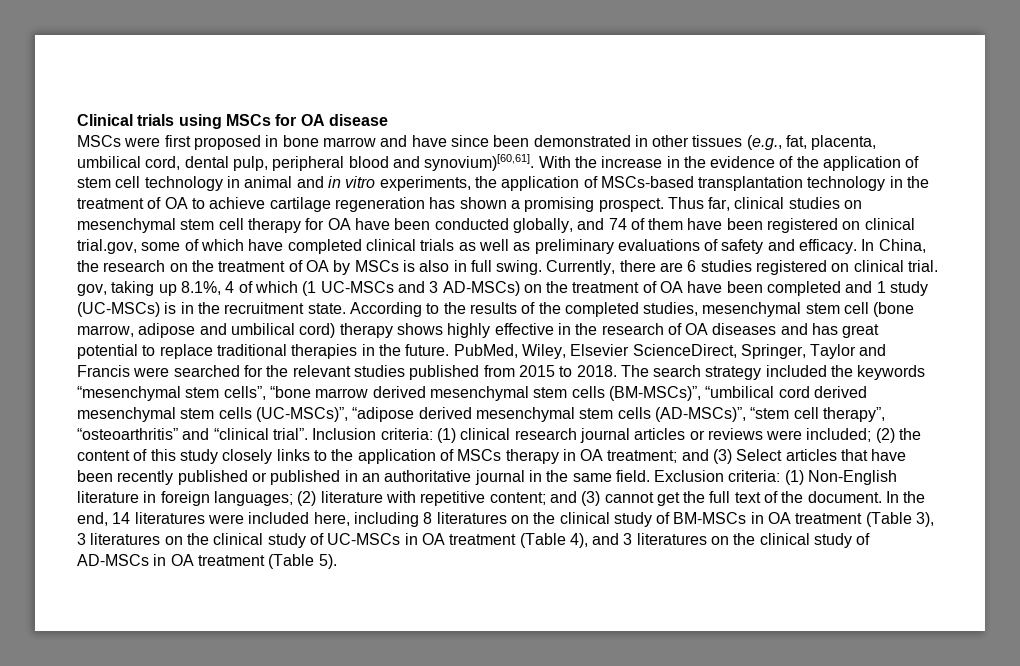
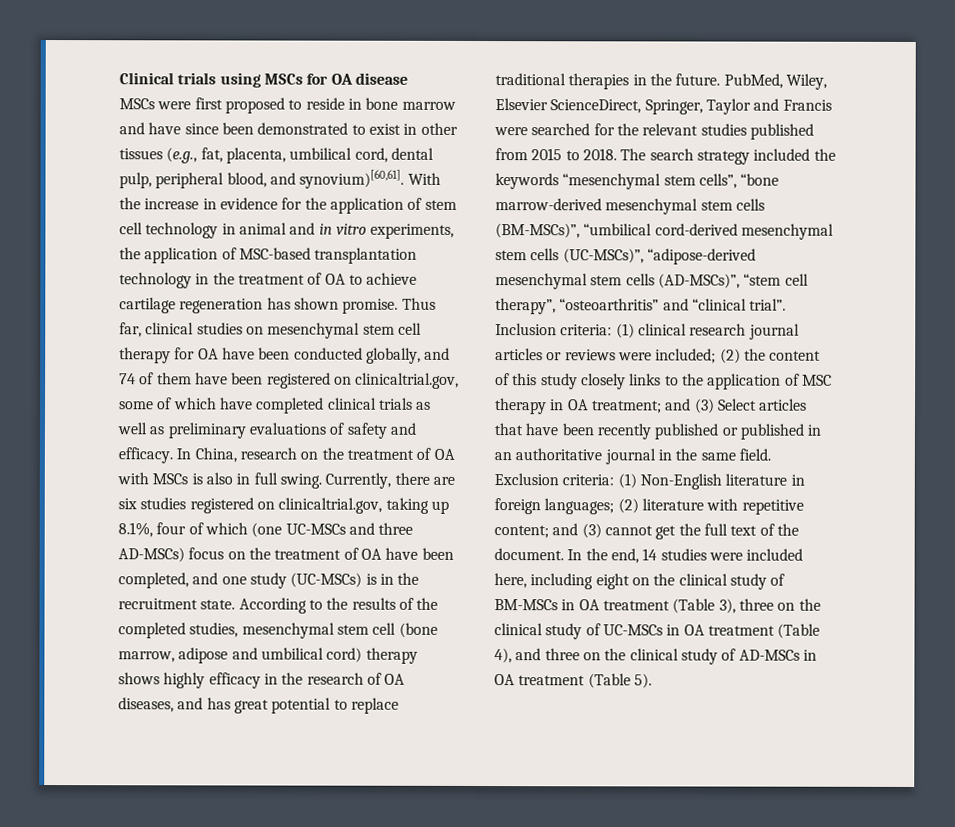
(261, 142) none -> [288,97,345,110] to reside
(631, 141) none -> [351,123,401,135] to exist
[348,156,389,168] blood -> [226,172,267,188] blood,
[683,156,794,168] the evidence of -> [219,197,303,210] evidence for
[600,176,694,188] MSCs-based -> [238,247,311,260] MSC-based
[510,197,664,212] a promising prospect. -> [342,298,399,314] promise.
[864,218,915,230] [77,239,137,254] clinical trial.gov, -> [355,372,460,389] clinicaltrial.gov,
[77,260,99,272] the -> (237, 455) none
[333,260,351,275] by -> [117,472,149,485] with
[687,260,697,272] 6 -> [118,498,137,510] six
[853,260,939,272] [77,284,107,296] clinical trial. gov, -> [278,497,383,514] clinicaltrial.gov,
[225,281,317,296] 4 of which (1 -> [156,522,283,538] four of which (one
[429,281,520,296] 3 AD-MSCs) -> [378,522,414,535] [118,547,225,563] three AD-MSCs) focus
[767,281,886,296] completed and 1 -> [118,572,247,589] completed, and one
[494,323,554,335] effective -> [208,672,261,689] efficacy
[712,323,777,335] diseases -> [118,697,174,713] diseases,
[315,386,426,398] marrow derived -> [495,198,602,211] marrow-derived
[778,386,867,398] cord derived -> [654,223,738,236] cord-derived
[352,407,472,422] “adipose derived -> [646,248,756,265] “adipose-derived
[457,449,502,461] MSCs -> [801,374,832,386] MSC
[134,512,205,524] literatures -> [660,548,707,561] studies
[423,512,507,524] 8 literatures -> [595,573,630,590] eight
[77,533,161,545] 3 literatures -> [738,598,774,611] three
[623,533,707,545] 3 literatures -> [544,648,580,661] three

